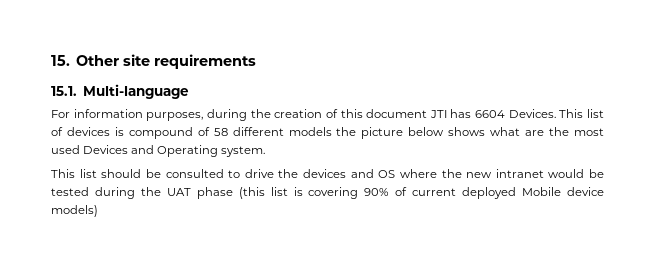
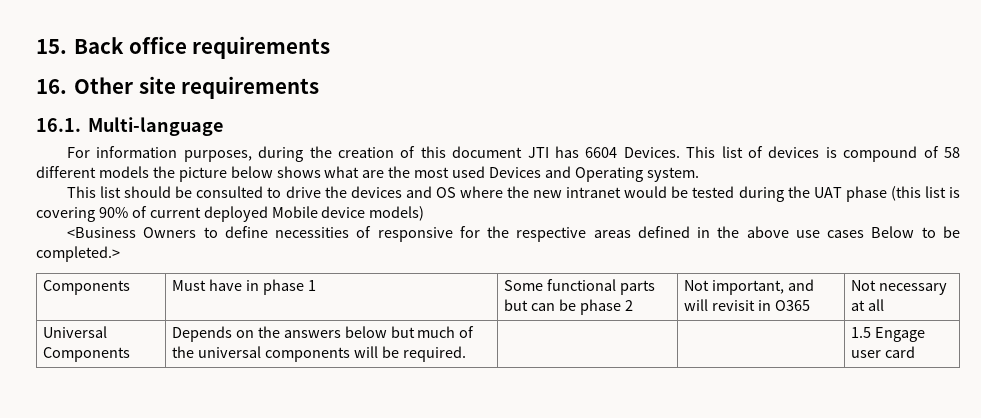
(70, 60) none -> [74,36,331,59] [36,79,67,94] Back office requirements // 16.
[51,86,77,96] 15.1. -> [36,118,81,132] 16.1.
(98, 211) none -> [67,226,961,242] [36,246,120,262] [42,280,130,295] [171,279,316,295] [503,279,655,295] [503,299,633,315] [683,279,814,295] [683,299,810,311] [850,280,947,295] [850,299,884,311] [42,326,107,338] [42,347,130,362] [171,326,475,342] [171,346,466,362] [850,327,925,342] [850,346,915,358] // <Business Owners to define necessities of responsive for the respective areas defined in the above use cases Below to be completed.> // Components | Must have in phase 1 | Some functional parts but can be phase 2 | Not important, and will revisit in O365 | Not necessary at all // Universal Components | Depends on the answers below but much of the universal components will be required. | | | 1.5 Engage user card

